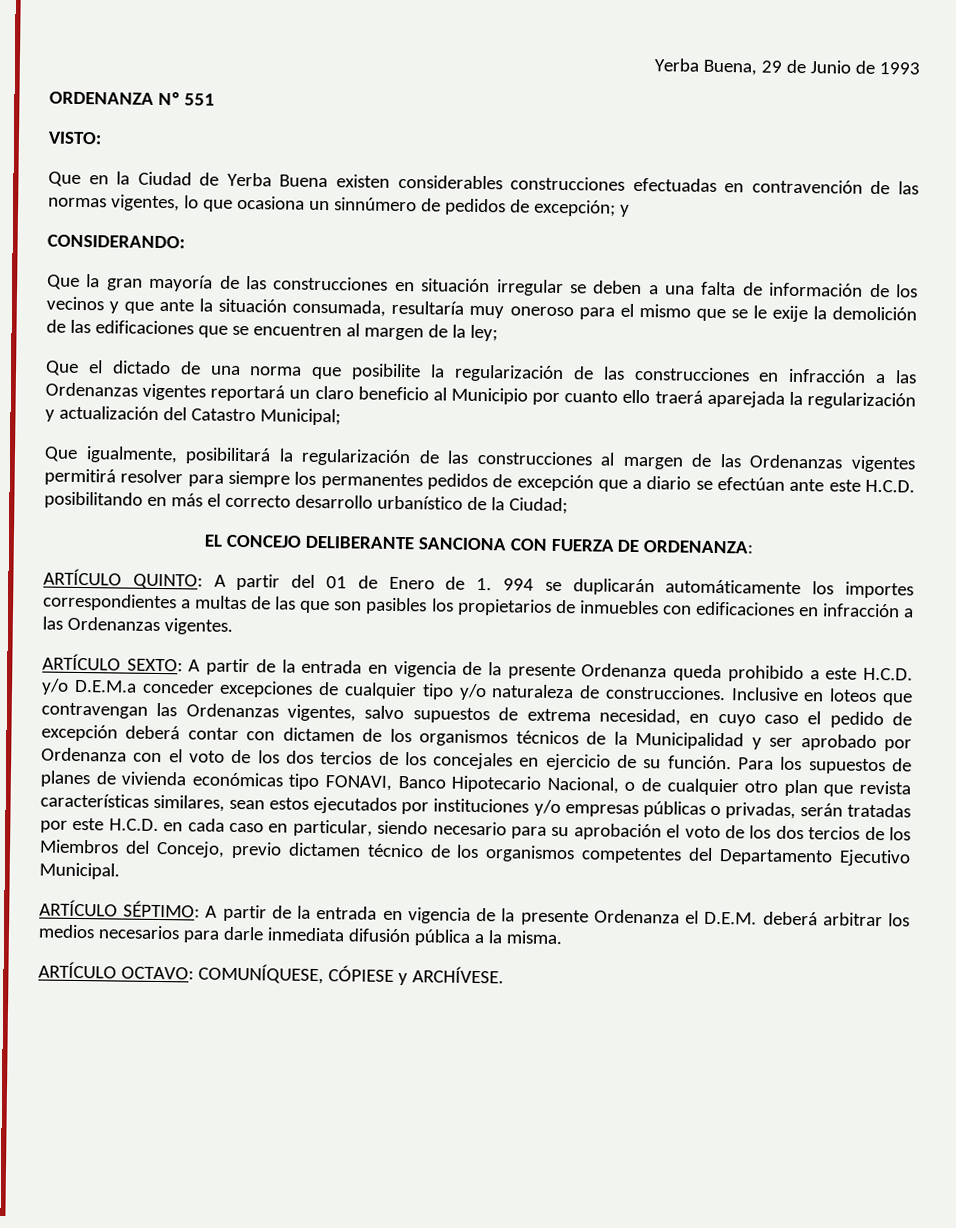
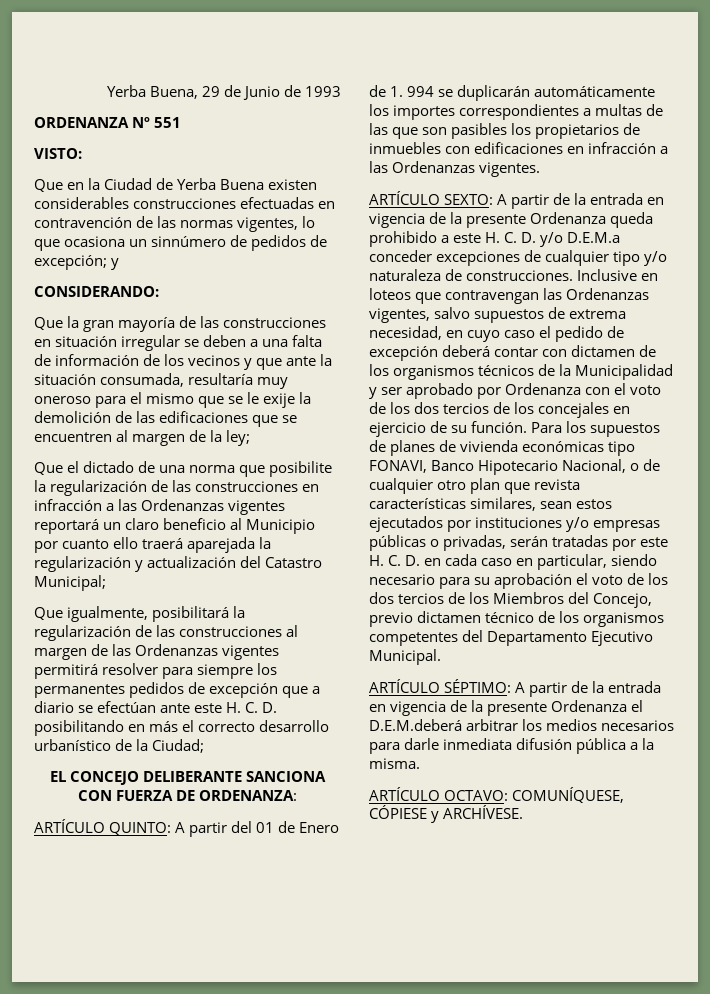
[865,479,915,493] H.C.D. -> [226,702,278,713] H. C. D.
[863,667,914,681] H.C.D. -> [485,232,537,243] H. C. D.
[108,818,159,831] H.C.D. -> [369,555,421,566] H. C. D.
[704,911,818,926] D.E.M. deberá -> [369,719,462,731] D.E.M.deberá

